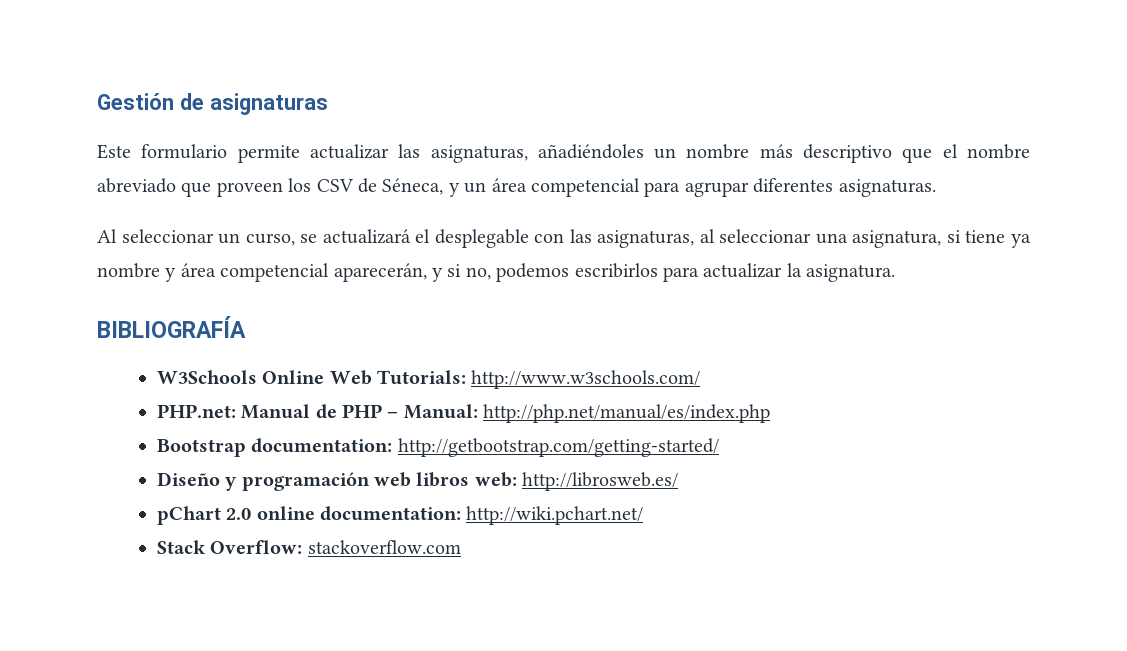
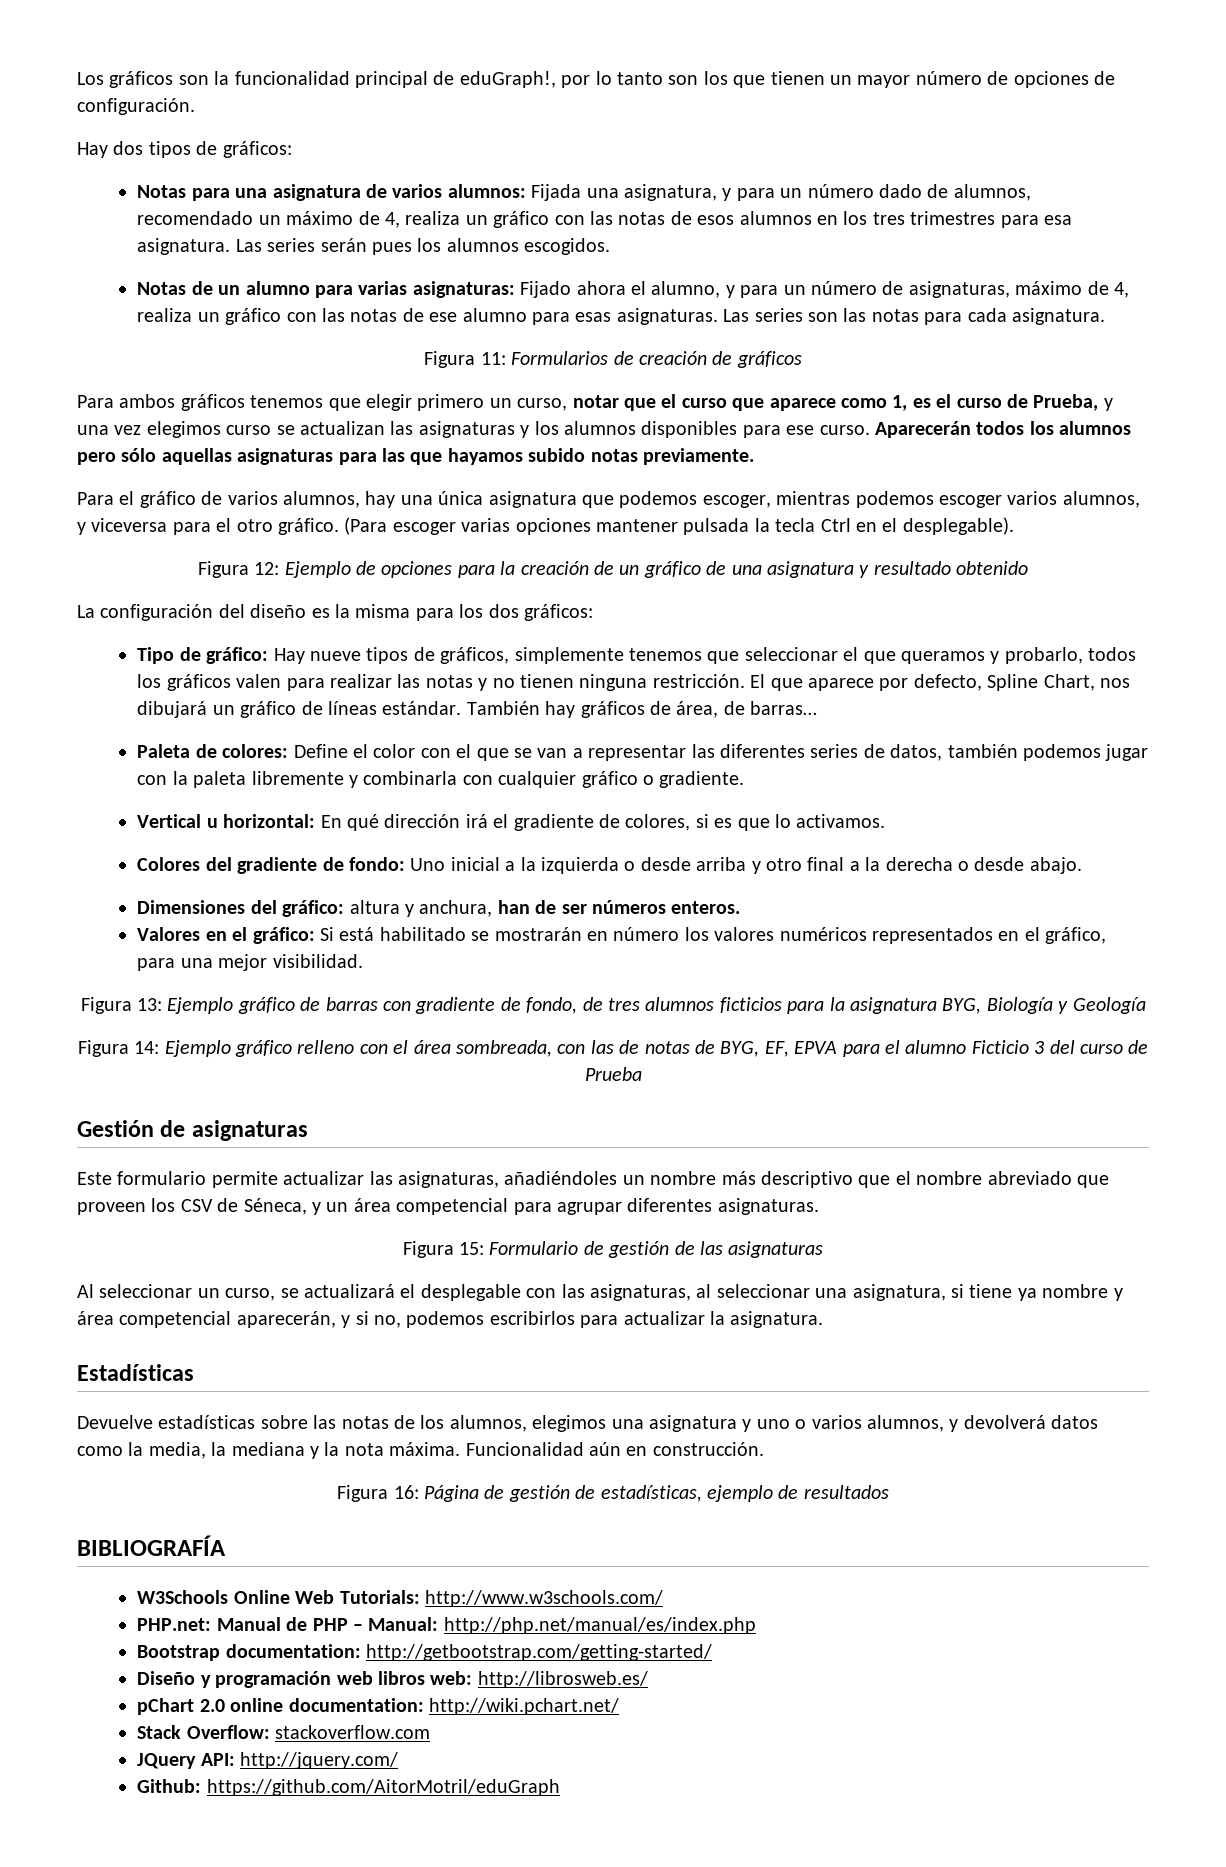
(97, 101) none -> [77,71,1115,88] [77,98,195,115] [77,141,292,158] [137,184,1031,201] [137,211,1073,228] [137,238,611,255] [137,281,1130,298] [137,308,1106,325] [424,351,802,368] [77,394,1113,411] [77,421,1132,438] [77,448,754,465] [77,491,1140,508] [77,517,1014,535] [197,561,1029,578] [77,604,593,621] [137,647,1137,664] [137,674,1131,691] [137,701,818,718] [137,744,1149,761] [137,771,745,788] [137,814,886,831] [137,857,1082,874] [137,900,741,917] [137,927,1107,944] [137,954,363,971] [80,997,1146,1014] [77,1040,1149,1057] [584,1067,642,1081] Los gráficos son la funcionalidad principal de eduGraph!, por lo tanto son los que tienen un mayor número de opciones de configuración. // Hay dos tipos de gráficos: // Notas para una asignatura de varios alumnos: Fijada una asignatura, y para un número dado de alumnos, recomendado un máximo de 4, realiza un gráfico con las notas de esos alumnos en los tres trimestres para esa asignatura. Las series serán pues los alumnos escogidos. // Notas de un alumno para varias asignaturas: Fijado ahora el alumno, y para un número de asignaturas, máximo de 4, realiza un gráfico con las notas de ese alumno para esas asignaturas. Las series son las notas para cada asignatura. // Figura 11: Formularios de creación de gráficos // Para ambos gráficos tenemos que elegir primero un curso, notar que el curso que aparece como 1, es el curso de Prueba, y una vez elegimos curso se actualizan las asignaturas y los alumnos disponibles para ese curso. Aparecerán todos los alumnos pero sólo aquellas asignaturas para las que hayamos subido notas previamente. // Para el gráfico de varios alumnos, hay una única asignatura que podemos escoger, mientras podemos escoger varios alumnos, y viceversa para el otro gráfico. (Para escoger varias opciones mantener pulsada la tecla Ctrl en el desplegable). // Figura 12: Ejemplo de opciones para la creación de un gráfico de una asignatura y resultado obtenido // La configuración del diseño es la misma para los dos gráficos: // Tipo de gráfico: Hay nueve tipos de gráficos, simplemente tenemos que seleccionar el que queramos y probarlo, todos los gráficos valen para realizar las notas y no tienen ninguna restricción. El que aparece por defecto, Spline Chart, nos dibujará un gráfico de líneas estándar. También hay gráficos de área, de barras… // Paleta de colores: Define el color con el que se van a representar las diferentes series de datos, también podemos jugar con la paleta libremente y combinarla con cualquier gráfico o gradiente. // Vertical u horizontal: En qué dirección irá el gradiente de colores, si es que lo activamos. // Colores del gradiente de fondo: Uno inicial a la izquierda o desde arriba y otro final a la derecha o desde abajo. // Dimensiones del gráfico: altura y anchura, han de ser números enteros. // Valores en el gráfico: Si está habilitado se mostrarán en número los valores numéricos representados en el gráfico, para una mejor visibilidad. // Figura 13: Ejemplo gráfico de barras con gradiente de fondo, de tres alumnos ficticios para la asignatura BYG, Biología y Geología // Figura 14: Ejemplo gráfico relleno con el área sombreada, con las de notas de BYG, EF, EPVA para el alumno Ficticio 3 del curso de Prueba //
(936, 188) none -> [402,1241,824,1258] // Figura 15: Formulario de gestión de las asignaturas
(896, 273) none -> [77,1364,194,1381] [77,1415,1099,1432] [77,1442,764,1459] [337,1485,889,1502] // Estadísticas // Devuelve estadísticas sobre las notas de los alumnos, elegimos una asignatura y uno o varios alumnos, y devolverá datos como la media, la mediana y la nota máxima. Funcionalidad aún en construcción. // Figura 16: Página de gestión de estadísticas, ejemplo de resultados
(461, 547) none -> [137,1752,399,1769] [137,1779,560,1796] // JQuery API: http://jquery.com/ // Github: https://github.com/AitorMotril/eduGraph

